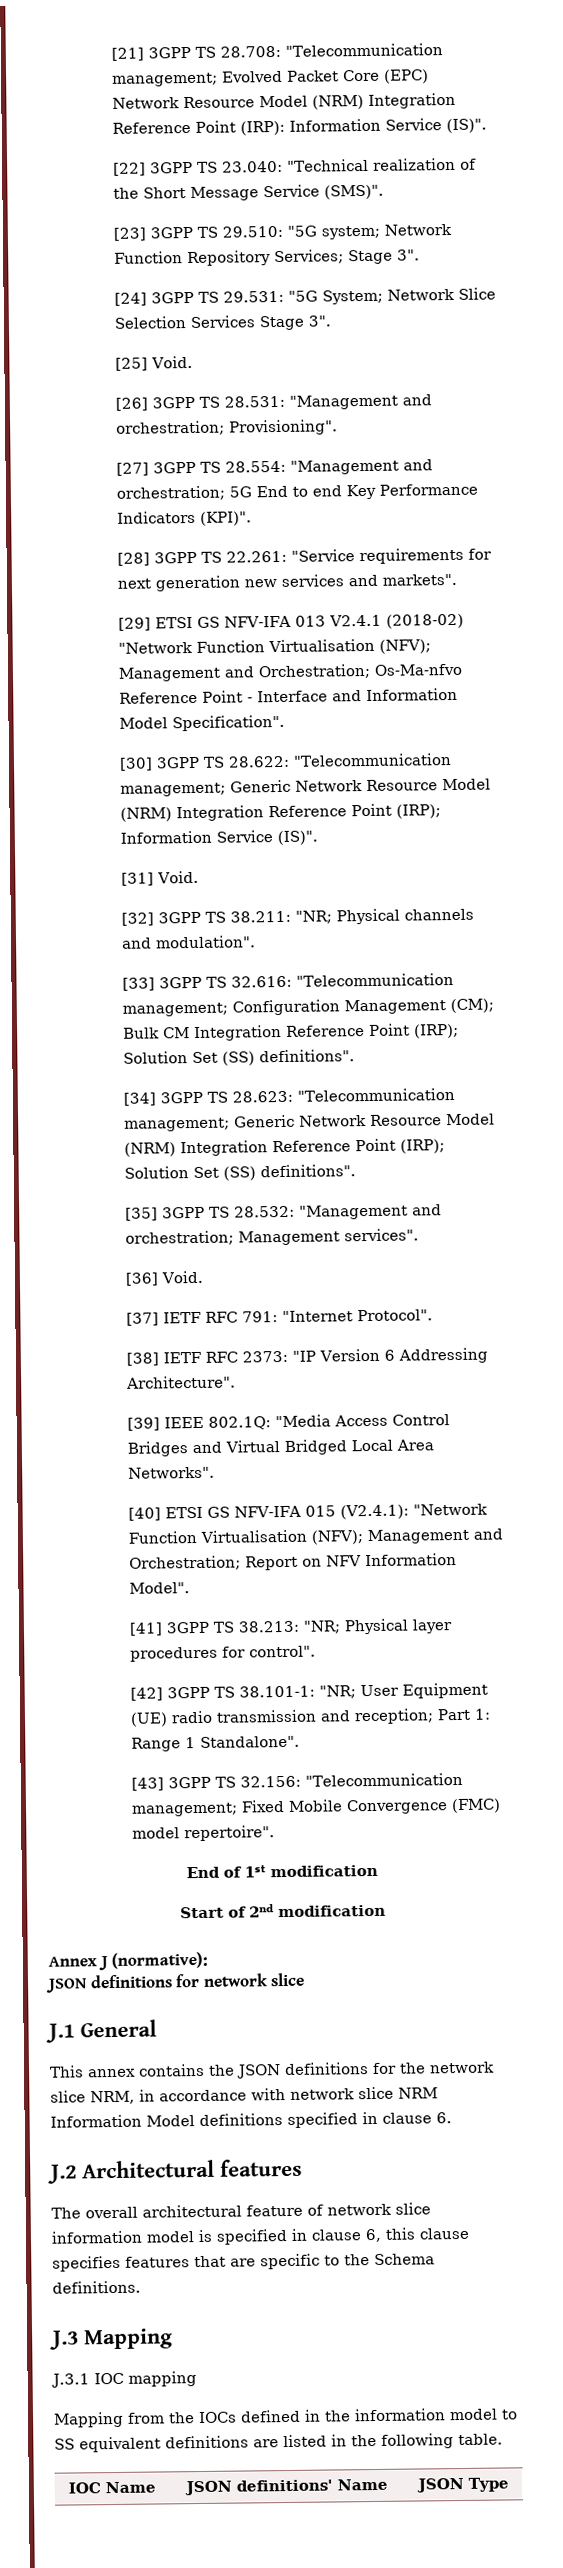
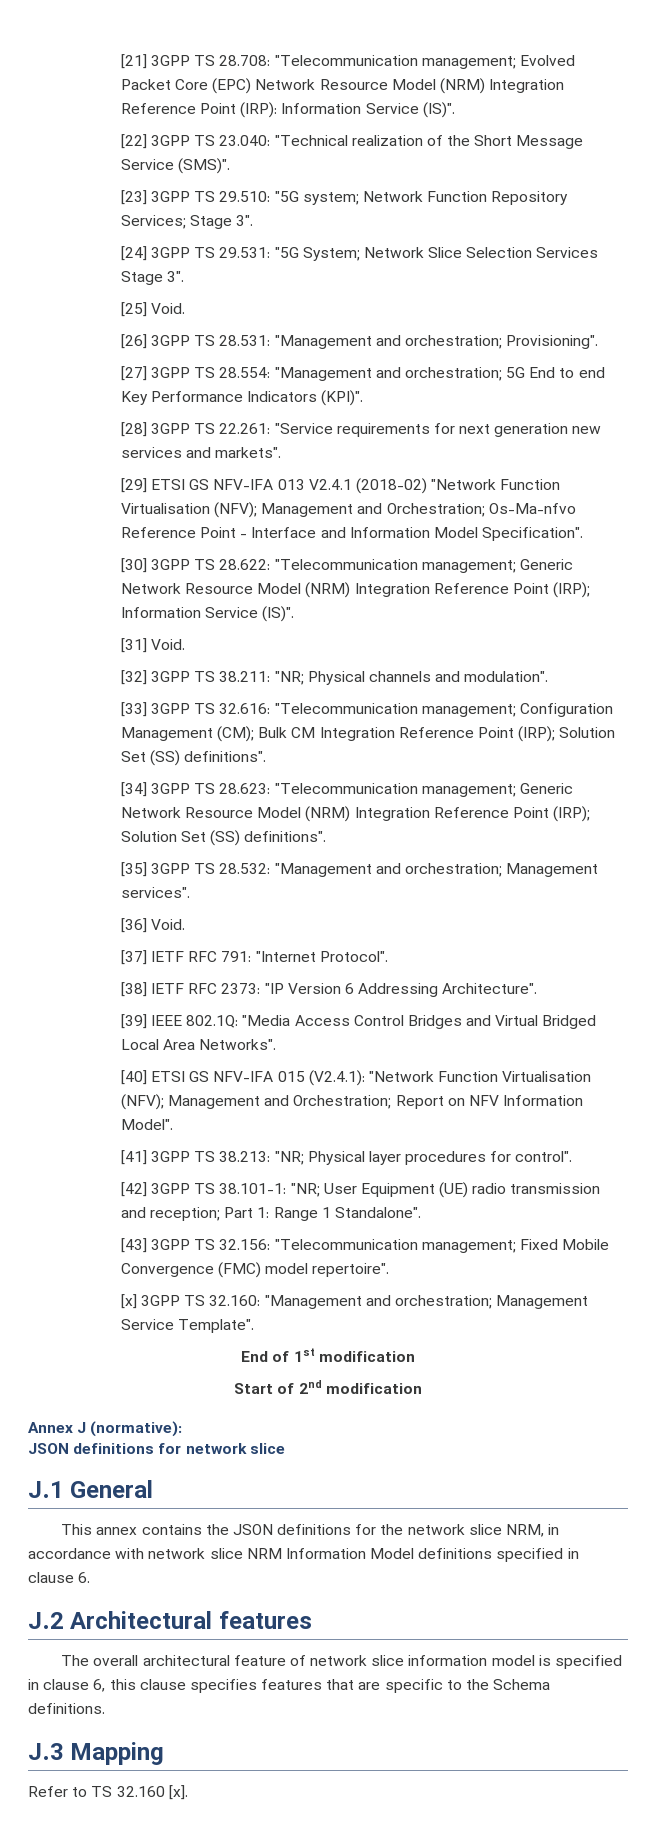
(275, 1833) none -> [120,1294,589,1309] [120,1319,254,1333] // [x] 3GPP TS 32.160: "Management and orchestration; Management Service Template".
[51,2371,197,2388] [53,2408,518,2428] [54,2433,503,2453] [68,2481,156,2494] [183,2478,388,2496] [415,2477,509,2493] J.3.1 IOC mapping // Mapping from the IOCs defined in the information model to SS equivalent definitions are listed in the following table. // IOC Name | JSON definitions' Name | JSON Type -> [28,1785,188,1800] Refer to TS 32.160 [x].

